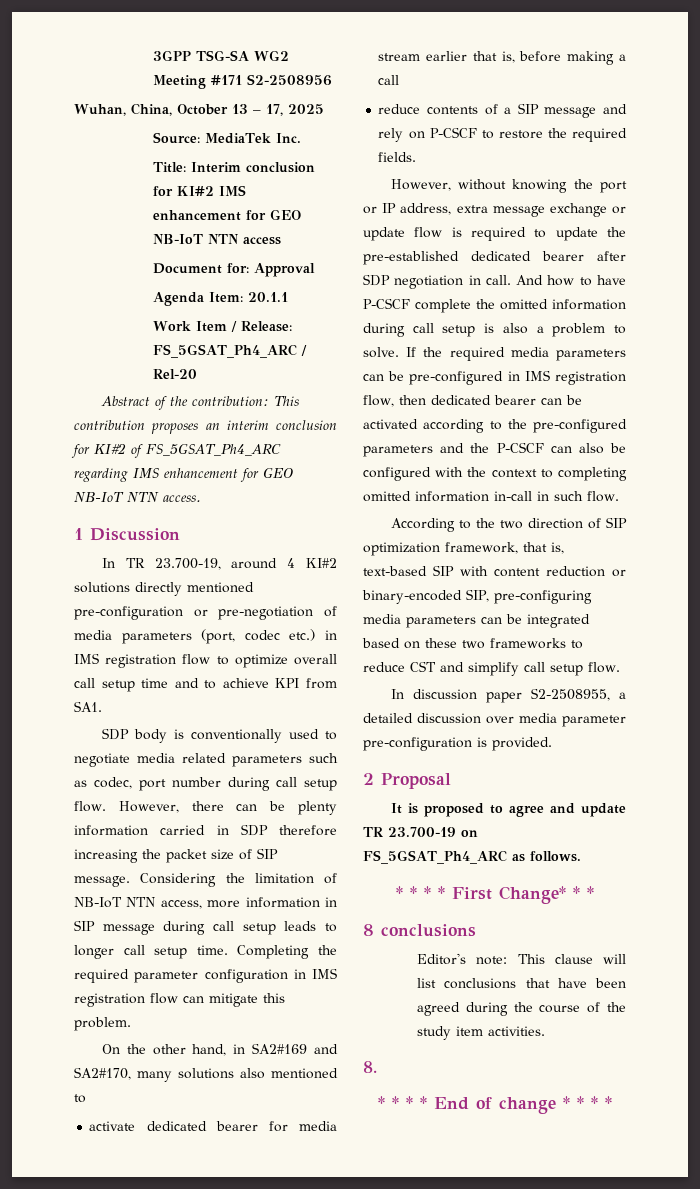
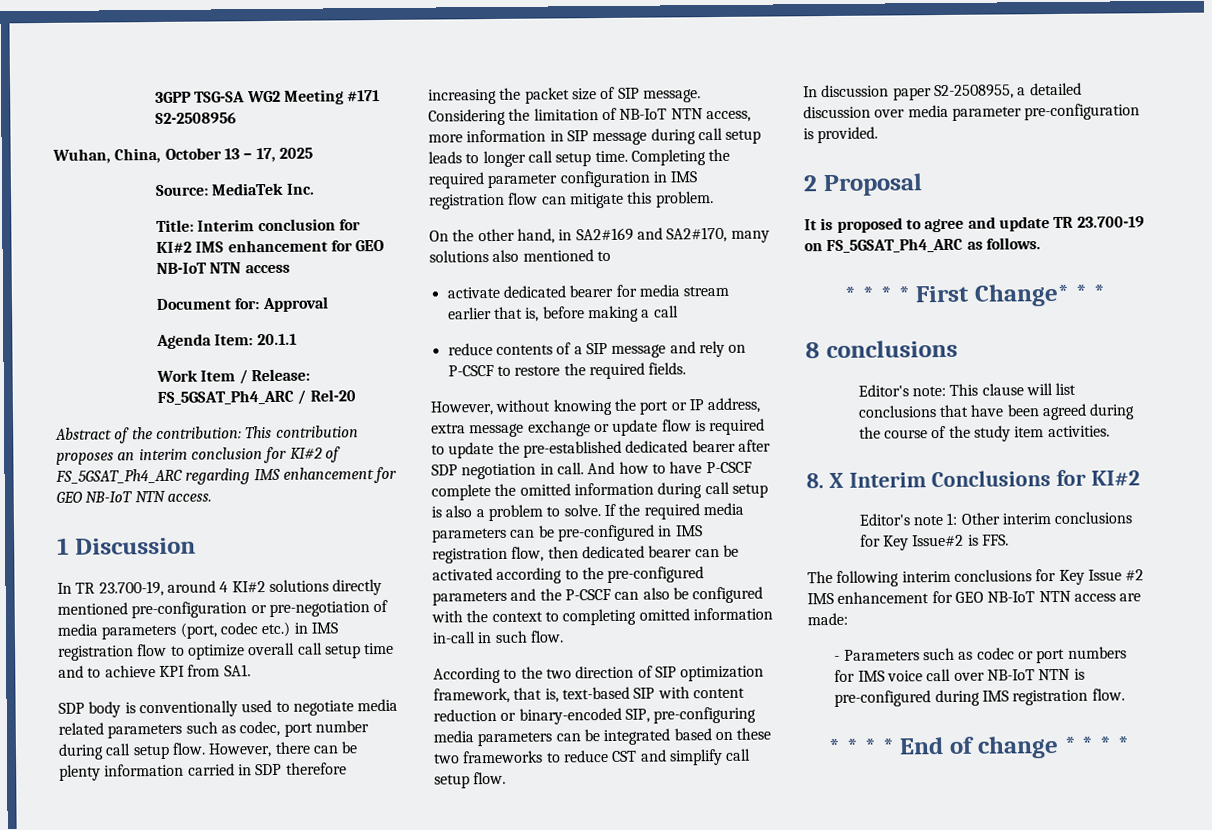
(377, 1067) none -> [828,469,1141,489] [858,511,1133,526] [859,534,1009,551] [807,568,1145,587] [807,590,1142,605] [807,612,848,626] [834,646,1127,664] [834,668,1085,682] [834,688,1125,707] X Interim Conclusions for KI#2 // Editor's note 1: Other interim conclusions for Key Issue#2 is FFS. // The following interim conclusions for Key Issue #2 IMS enhancement for GEO NB-IoT NTN access are made: // - Parameters such as codec or port numbers for IMS voice call over NB-IoT NTN is pre-configured during IMS registration flow.

